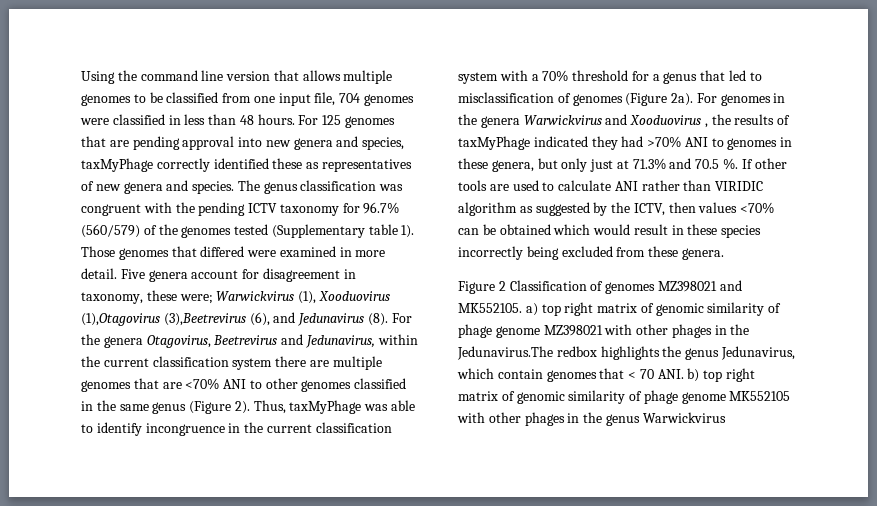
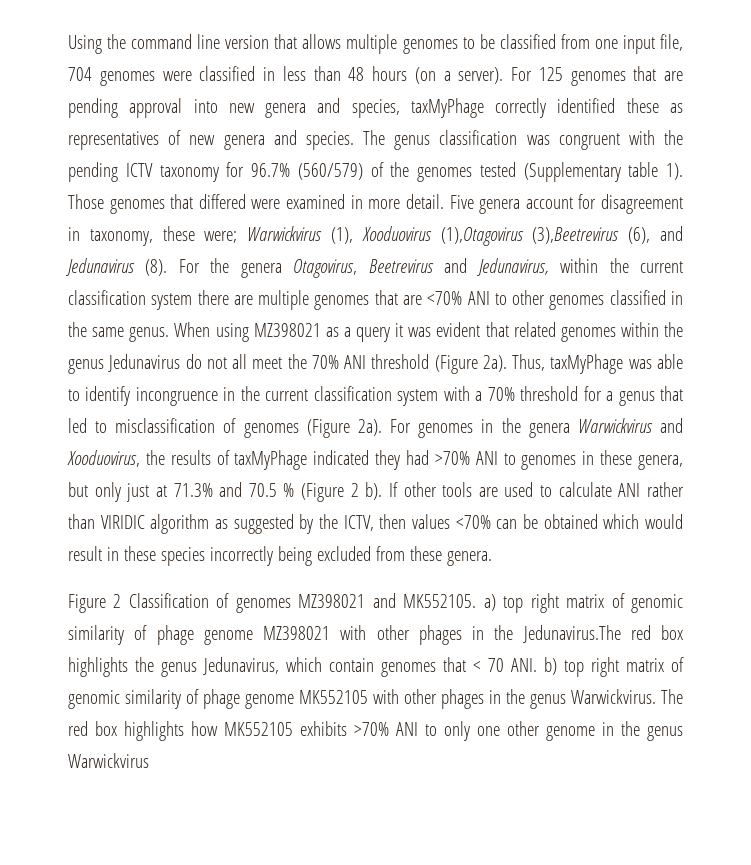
[257,114,295,125] hours. -> [372,66,504,84] hours (on a server).
[152,401,250,414] genus (Figure 2). -> [129,322,683,342] [68,354,507,374] genus. When using MZ398021 as a query it was evident that related genomes within the genus Jedunavirus do not all meet the 70% ANI threshold (Figure 2a).
[630,115,708,128] Xooduovirus , -> [67,450,140,467] Xooduovirus,
[723,158,739,170] %. -> [283,482,383,502] % (Figure 2 b).
[556,346,597,357] redbox -> [630,625,683,640] red box
(640, 420) none -> [571,689,683,704] [68,721,683,741] Warwickvirus. The red box highlights how MK552105 exhibits >70% ANI to only one other genome in the genus

